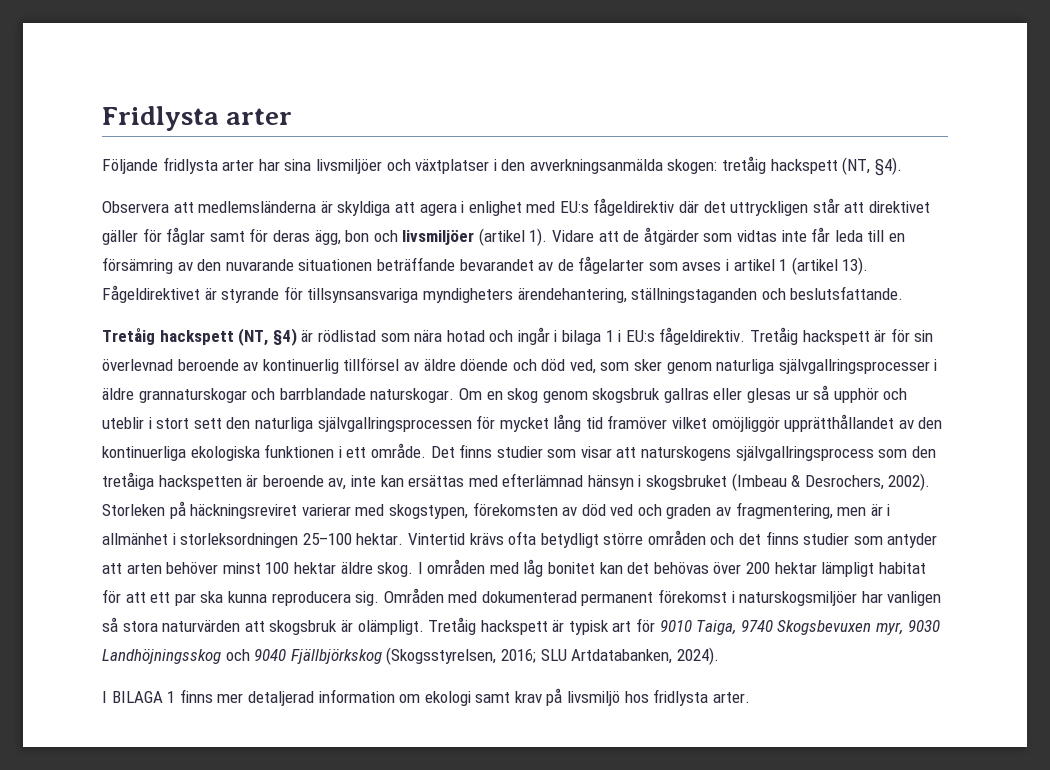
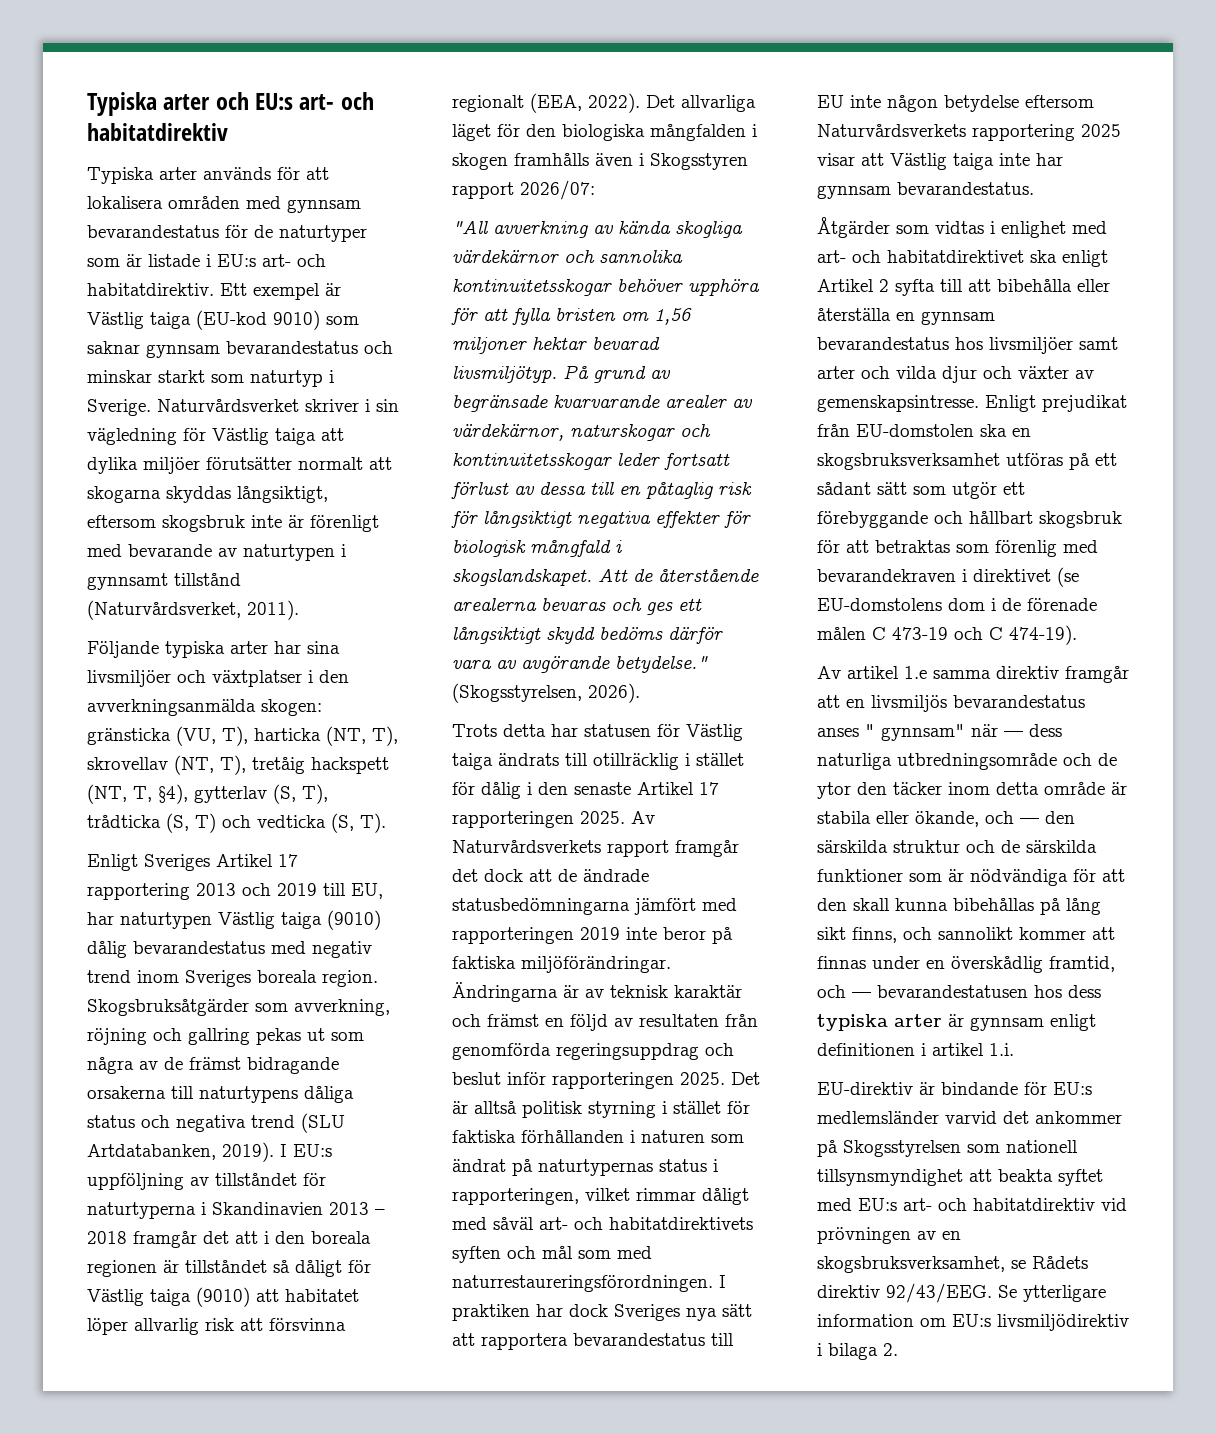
[102,106,293,131] Fridlysta arter -> [87,92,374,116] [87,123,228,141] [87,167,329,184] [87,196,361,213] [87,225,367,242] [87,254,326,267] [87,283,341,300] [87,310,359,330] [87,341,393,358] [87,370,334,387] [87,399,399,416] [87,428,344,445] [87,457,392,474] [87,486,328,503] [87,515,379,532] [87,544,346,561] [87,573,241,590] [87,600,299,620] Typiska arter och EU:s art- och habitatdirektiv // Typiska arter används för att lokalisera områden med gynnsam bevarandestatus för de naturtyper som är listade i EU:s art- och habitatdirektiv. Ett exempel är Västlig taiga (EU-kod 9010) som saknar gynnsam bevarandestatus och minskar starkt som naturtyp i Sverige. Naturvårdsverket skriver i sin vägledning för Västlig taiga att dylika miljöer förutsätter normalt att skogarna skyddas långsiktigt, eftersom skogsbruk inte är förenligt med bevarande av naturtypen i gynnsamt tillstånd (Naturvårdsverket, 2011).
[162,157,218,174] fridlysta -> [165,641,225,658] typiska
[722,156,902,176] [102,198,931,216] [102,227,905,246] [102,256,869,275] [102,285,904,303] [102,327,934,346] [102,357,938,374] [102,385,908,403] [102,414,943,432] [102,443,936,461] [102,472,931,491] [102,501,891,519] [102,530,938,548] [102,559,926,577] [102,588,942,606] [102,617,940,635] [102,647,719,665] [102,688,750,706] tretåig hackspett (NT, §4). // Observera att medlemsländerna är skyldiga att agera i enlighet med EU:s fågeldirektiv där det uttryckligen står att direktivet gäller för fåglar samt för deras ägg, bon och livsmiljöer (artikel 1). Vidare att de åtgärder som vidtas inte får leda till en försämring av den nuvarande situationen beträffande bevarandet av de fågelarter som avses i artikel 1 (artikel 13). Fågeldirektivet är styrande för tillsynsansvariga myndigheters ärendehantering, ställningstaganden och beslutsfattande. // Tretåig hackspett (NT, §4) är rödlistad som nära hotad och ingår i bilaga 1 i EU:s fågeldirektiv. Tretåig hackspett är för sin överlevnad beroende av kontinuerlig tillförsel av äldre döende och död ved, som sker genom naturliga självgallringsprocesser i äldre grannaturskogar och barrblandade naturskogar. Om en skog genom skogsbruk gallras eller glesas ur så upphör och uteblir i stort sett den naturliga självgallringsprocessen för mycket lång tid framöver vilket omöjliggör upprätthållandet av den kontinuerliga ekologiska funktionen i ett område. Det finns studier som visar att naturskogens självgallringsprocess som den tretåiga hackspetten är beroende av, inte kan ersättas med efterlämnad hänsyn i skogsbruket (Imbeau & Desrochers, 2002). Storleken på häckningsreviret varierar med skogstypen, förekomsten av död ved och graden av fragmentering, men är i allmänhet i storleksordningen 25–100 hektar. Vintertid krävs ofta betydligt större områden och det finns studier som antyder att arten behöver minst 100 hektar äldre skog. I områden med låg bonitet kan det behövas över 200 hektar lämpligt habitat för att ett par ska kunna reproducera sig. Områden med dokumenterad permanent förekomst i naturskogsmiljöer har vanligen så stora naturvärden att skogsbruk är olämpligt. Tretåig hackspett är typisk art för 9010 Taiga, 9740 Skogsbevuxen myr, 9030 Landhöjningsskog och 9040 Fjällbjörkskog (Skogsstyrelsen, 2016; SLU Artdatabanken, 2024). // I BILAGA 1 finns mer detaljerad information om ekologi samt krav på livsmiljö hos fridlysta arter. -> [87,726,398,746] [87,755,389,775] [87,784,328,804] [87,813,386,833] [87,854,298,871] [87,883,383,900] [87,910,381,930] [87,941,372,958] [87,970,378,987] [87,999,390,1016] [87,1028,364,1045] [87,1057,339,1074] [87,1086,354,1103] [87,1113,345,1133] [87,1142,332,1162] [87,1173,326,1190] [87,1202,385,1219] [87,1231,371,1248] [87,1260,371,1277] [87,1287,359,1307] [87,1318,346,1335] [452,93,756,113] [452,124,757,141] [452,153,748,170] [452,180,595,200] [452,221,743,238] [452,250,683,263] [452,279,760,296] [451,308,692,325] [452,337,660,354] [452,365,671,383] [452,395,753,412] [452,424,711,441] [452,453,730,470] [451,482,752,499] [451,511,751,528] [452,540,622,557] [452,569,759,586] [452,598,702,615] [452,627,723,644] [452,656,708,673] [452,683,640,703] [452,724,743,741] [452,753,744,770] [452,782,719,799] [452,811,655,828] [452,840,739,857] [452,869,649,882] [452,898,737,915] [452,927,733,944] [452,956,671,973] [452,982,742,1002] [452,1014,758,1031] [452,1043,734,1060] [452,1072,760,1089] [452,1101,750,1118] [452,1130,744,1143] [452,1159,718,1176] [452,1188,749,1205] [452,1217,753,1230] [452,1246,652,1263] [452,1275,726,1292] [452,1304,752,1321] [452,1333,734,1350] [817,95,1094,112] [817,124,1121,141] [817,153,1063,170] [817,182,1034,199] [817,217,1107,238] [817,250,1108,267] [817,279,1110,296] [817,308,995,325] [817,337,1118,354] [817,366,1094,383] [817,395,1127,412] [817,424,1031,437] [817,453,1117,470] [817,482,1025,499] [817,511,1122,528] [817,540,1098,557] [817,567,1079,587] [817,598,1097,611] [817,625,1077,645] [817,666,1129,683] [817,695,1085,712] [817,724,1062,741] [817,753,1117,770] [817,782,1127,799] [817,811,1075,827] [817,840,1097,853] [817,869,1125,886] [817,898,1101,915] [817,927,1115,943] [817,956,1115,973] [817,985,1101,998] [817,1014,1096,1031] [817,1043,1014,1056] [817,1082,1092,1095] [817,1111,1122,1124] [817,1140,1078,1157] [817,1169,1103,1186] [817,1198,1127,1211] [817,1227,961,1244] [817,1256,1088,1273] [817,1283,1106,1303] [817,1314,1129,1331] [817,1343,898,1360] gränsticka (VU, T), harticka (NT, T), skrovellav (NT, T), tretåig hackspett (NT, T, §4), gytterlav (S, T), trådticka (S, T) och vedticka (S, T). // Enligt Sveriges Artikel 17 rapportering 2013 och 2019 till EU, har naturtypen Västlig taiga (9010) dålig bevarandestatus med negativ trend inom Sveriges boreala region. Skogsbruksåtgärder som avverkning, röjning och gallring pekas ut som några av de främst bidragande orsakerna till naturtypens dåliga status och negativa trend (SLU Artdatabanken, 2019). I EU:s uppföljning av tillståndet för naturtyperna i Skandinavien 2013 – 2018 framgår det att i den boreala regionen är tillståndet så dåligt för Västlig taiga (9010) att habitatet löper allvarlig risk att försvinna regionalt (EEA, 2022). Det allvarliga läget för den biologiska mångfalden i skogen framhålls även i Skogsstyren rapport 2026/07: // "All avverkning av kända skogliga värdekärnor och sannolika kontinuitetsskogar behöver upphöra för att fylla bristen om 1,56 miljoner hektar bevarad livsmiljötyp. På grund av begränsade kvarvarande arealer av värdekärnor, naturskogar och kontinuitetsskogar leder fortsatt förlust av dessa till en påtaglig risk för långsiktigt negativa effekter för biologisk mångfald i skogslandskapet. Att de återstående arealerna bevaras och ges ett långsiktigt skydd bedöms därför vara av avgörande betydelse." (Skogsstyrelsen, 2026). // Trots detta har statusen för Västlig taiga ändrats till otillräcklig i stället för dålig i den senaste Artikel 17 rapporteringen 2025. Av Naturvårdsverkets rapport framgår det dock att de ändrade statusbedömningarna jämfört med rapporteringen 2019 inte beror på faktiska miljöförändringar. Ändringarna är av teknisk karaktär och främst en följd av resultaten från genomförda regeringsuppdrag och beslut inför rapporteringen 2025. Det är alltså politisk styrning i stället för faktiska förhållanden i naturen som ändrat på naturtypernas status i rapporteringen, vilket rimmar dåligt med såväl art- och habitatdirektivets syften och mål som med naturrestaureringsförordningen. I praktiken har dock Sveriges nya sätt att rapportera bevarandestatus till EU inte någon betydelse eftersom Naturvårdsverkets rapportering 2025 visar att Västlig taiga inte har gynnsam bevarandestatus. // Åtgärder som vidtas i enlighet med art- och habitatdirektivet ska enligt Artikel 2 syfta till att bibehålla eller återställa en gynnsam bevarandestatus hos livsmiljöer samt arter och vilda djur och växter av gemenskapsintresse. Enligt prejudikat från EU-domstolen ska en skogsbruksverksamhet utföras på ett sådant sätt som utgör ett förebyggande och hållbart skogsbruk för att betraktas som förenlig med bevarandekraven i direktivet (se EU-domstolens dom i de förenade målen C 473-19 och C 474-19). // Av artikel 1.e samma direktiv framgår att en livsmiljös bevarandestatus anses " gynnsam" när — dess naturliga utbredningsområde och de ytor den täcker inom detta område är stabila eller ökande, och — den särskilda struktur och de särskilda funktioner som är nödvändiga för att den skall kunna bibehållas på lång sikt finns, och sannolikt kommer att finnas under en överskådlig framtid, och — bevarandestatusen hos dess typiska arter är gynnsam enligt definitionen i artikel 1.i. // EU-direktiv är bindande för EU:s medlemsländer varvid det ankommer på Skogsstyrelsen som nationell tillsynsmyndighet att beakta syftet med EU:s art- och habitatdirektiv vid prövningen av en skogsbruksverksamhet, se Rådets direktiv 92/43/EEG. Se ytterligare information om EU:s livsmiljödirektiv i bilaga 2.

